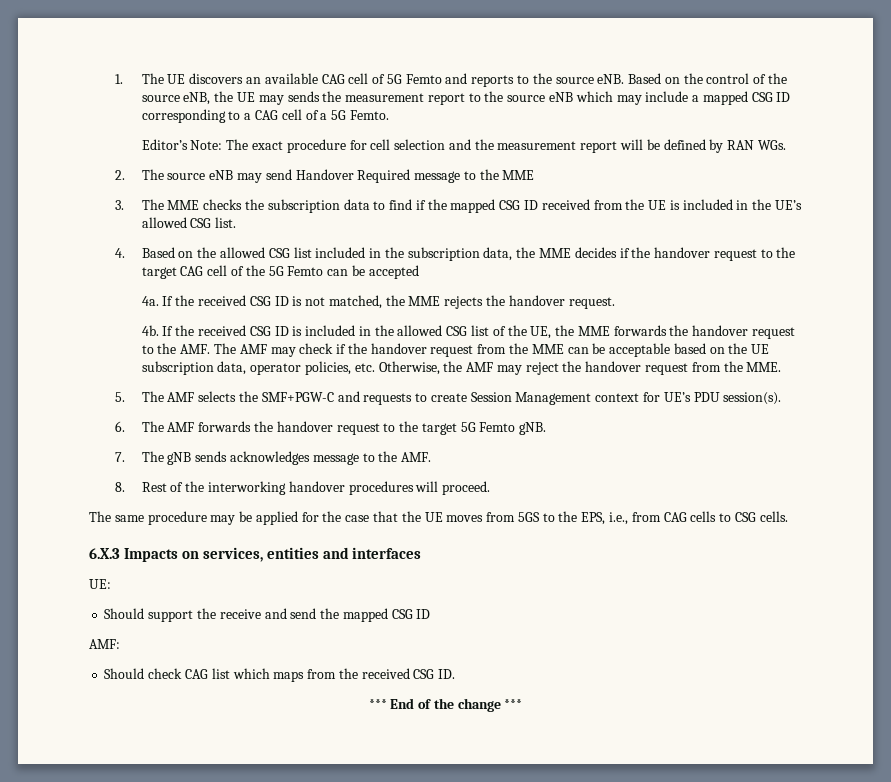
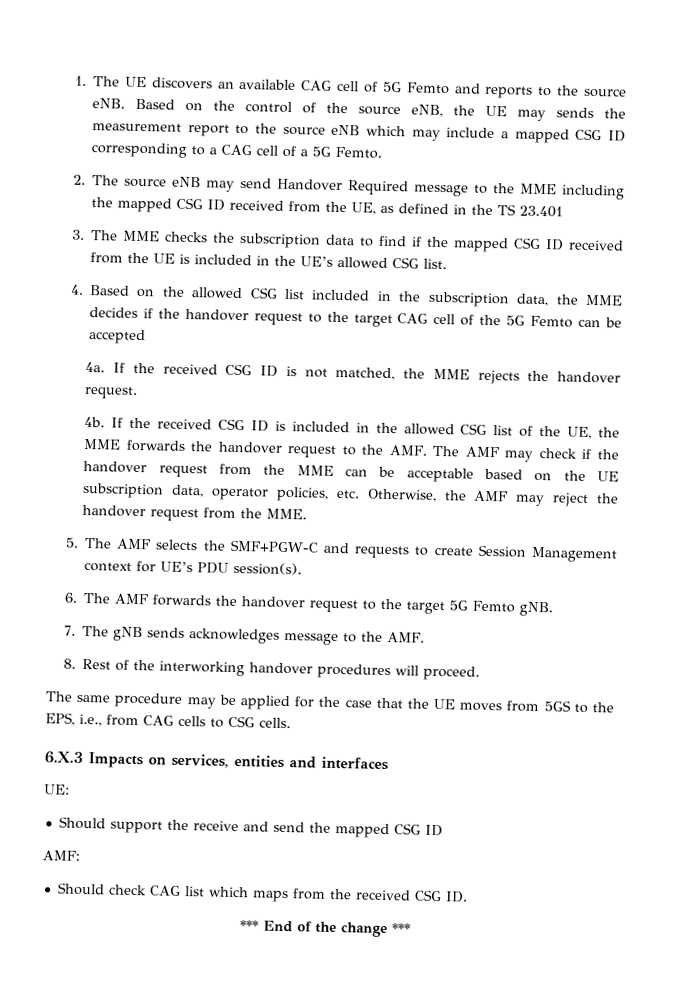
[141,139,786,153] // Editor’s Note: The exact procedure for cell selection and the measurement report will be defined by RAN WGs. -> (382, 152) none
(535, 175) none -> [560,184,625,200] [90,197,563,218] including the mapped CSG ID received from the UE, as defined in the TS 23.401

